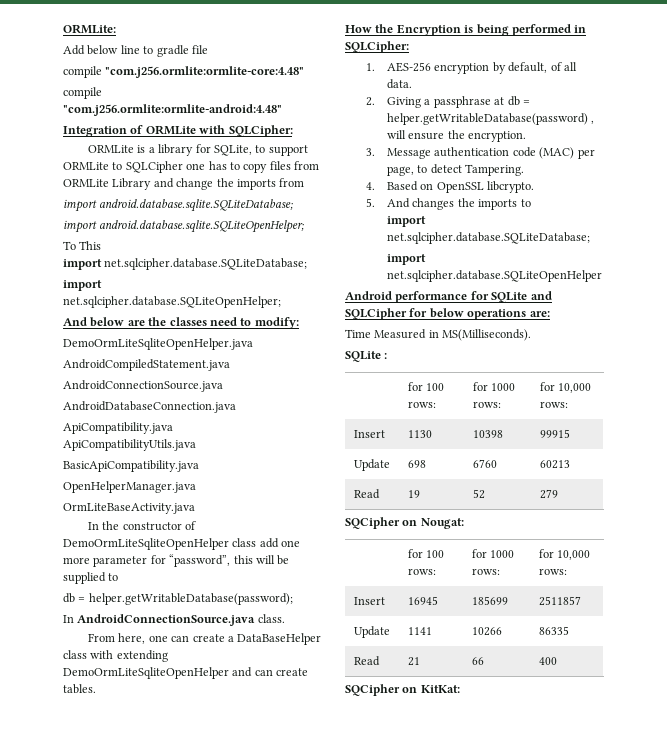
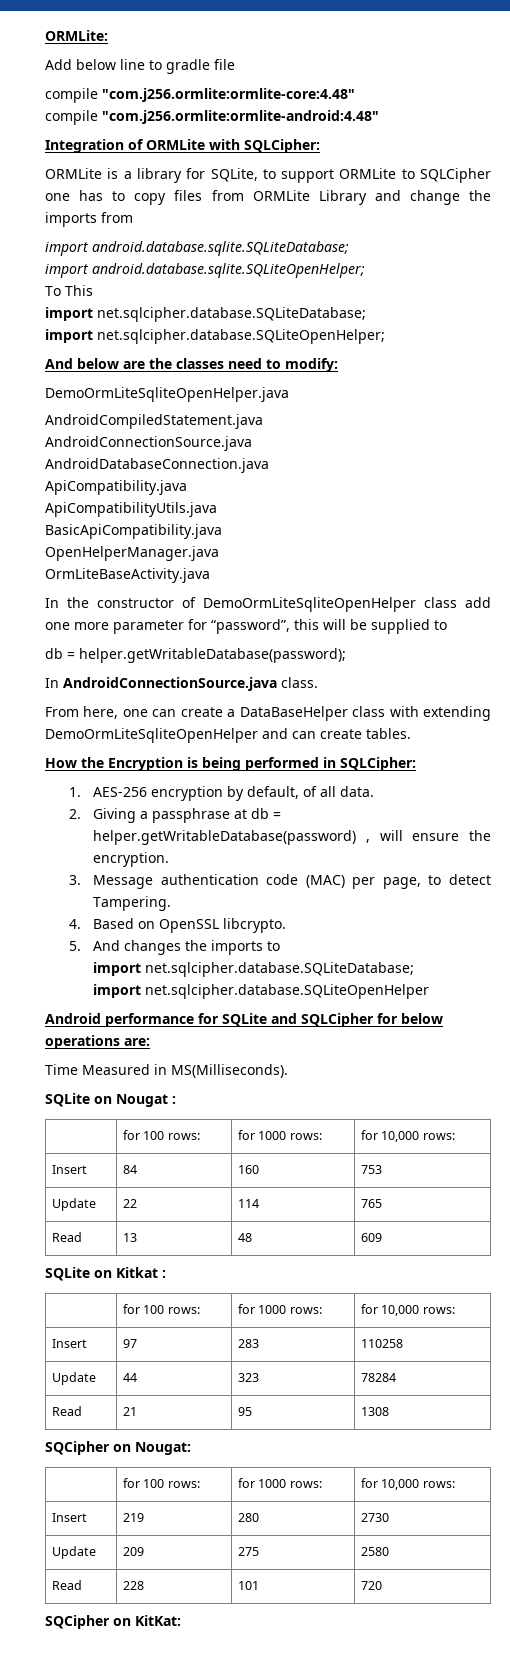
(381, 356) none -> [94,1094,168,1107] on Nougat
[407,430,432,438] [472,430,503,438] [539,429,570,438] [353,459,390,471] [407,460,426,468] [472,459,497,468] [539,460,570,469] [353,489,380,499] [407,490,420,498] [472,489,485,499] [539,489,558,499] 1130 | 10398 | 99915 // Update | 698 | 6760 | 60213 // Read | 19 | 52 | 279 -> [122,1165,137,1174] [237,1165,259,1174] [360,1165,382,1174] [51,1198,96,1211] [122,1199,137,1208] [237,1199,259,1208] [360,1199,382,1208] [51,1232,82,1242] [122,1233,137,1242] [237,1233,252,1242] [360,1233,382,1242] [45,1267,166,1281] [122,1304,200,1314] [237,1304,322,1314] [360,1304,455,1316] [51,1339,87,1348] [122,1339,137,1348] [237,1339,259,1348] [360,1339,403,1348] [51,1372,96,1385] [122,1373,137,1382] [237,1373,259,1382] [360,1373,396,1382] [51,1406,82,1416] [122,1407,137,1416] [237,1407,252,1416] [360,1407,389,1416] 84 | 160 | 753 // Update | 22 | 114 | 765 // Read | 13 | 48 | 609 // SQLite on Kitkat : // | for 100 rows: | for 1000 rows: | for 10,000 rows: // Insert | 97 | 283 | 110258 // Update | 44 | 323 | 78284 // Read | 21 | 95 | 1308
[407,596,438,605] [471,596,508,605] [538,596,581,606] [353,626,390,638] [407,627,432,635] [471,627,502,636] [538,626,569,635] [353,656,380,666] [407,657,420,666] [471,657,484,665] [538,657,557,665] 16945 | 185699 | 2511857 // Update | 1141 | 10266 | 86335 // Read | 21 | 66 | 400 -> [122,1513,144,1522] [237,1513,259,1522] [360,1513,389,1522] [51,1546,96,1559] [122,1547,144,1556] [237,1547,259,1556] [360,1547,389,1556] [51,1580,82,1590] [122,1581,144,1590] [237,1581,259,1590] [360,1581,382,1590] 219 | 280 | 2730 // Update | 209 | 275 | 2580 // Read | 228 | 101 | 720

